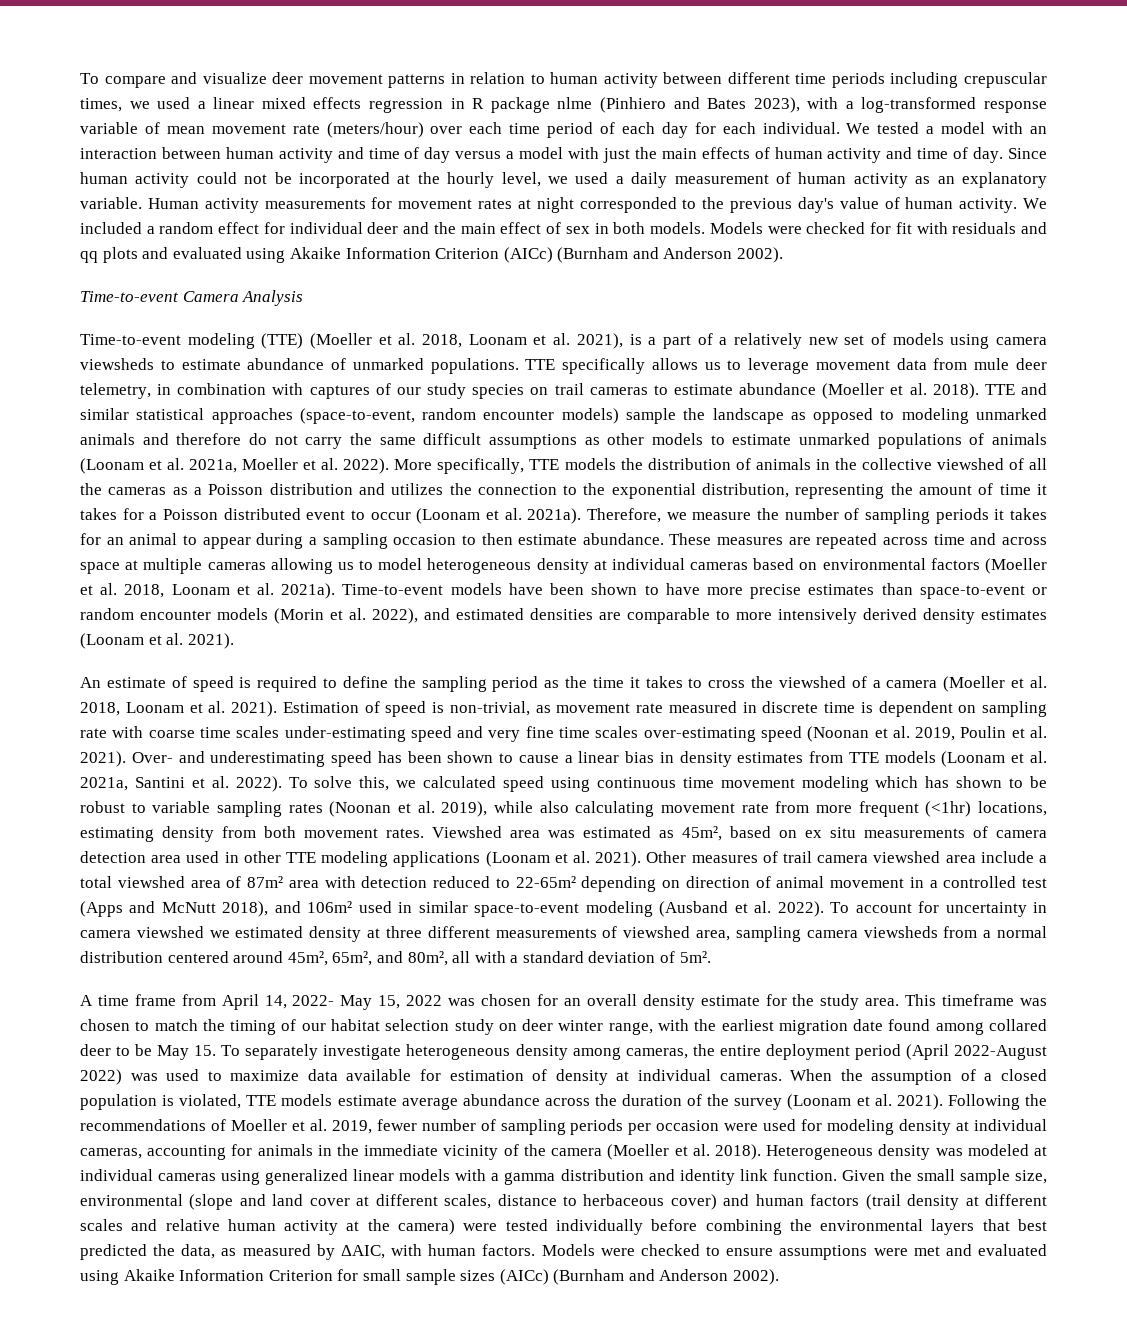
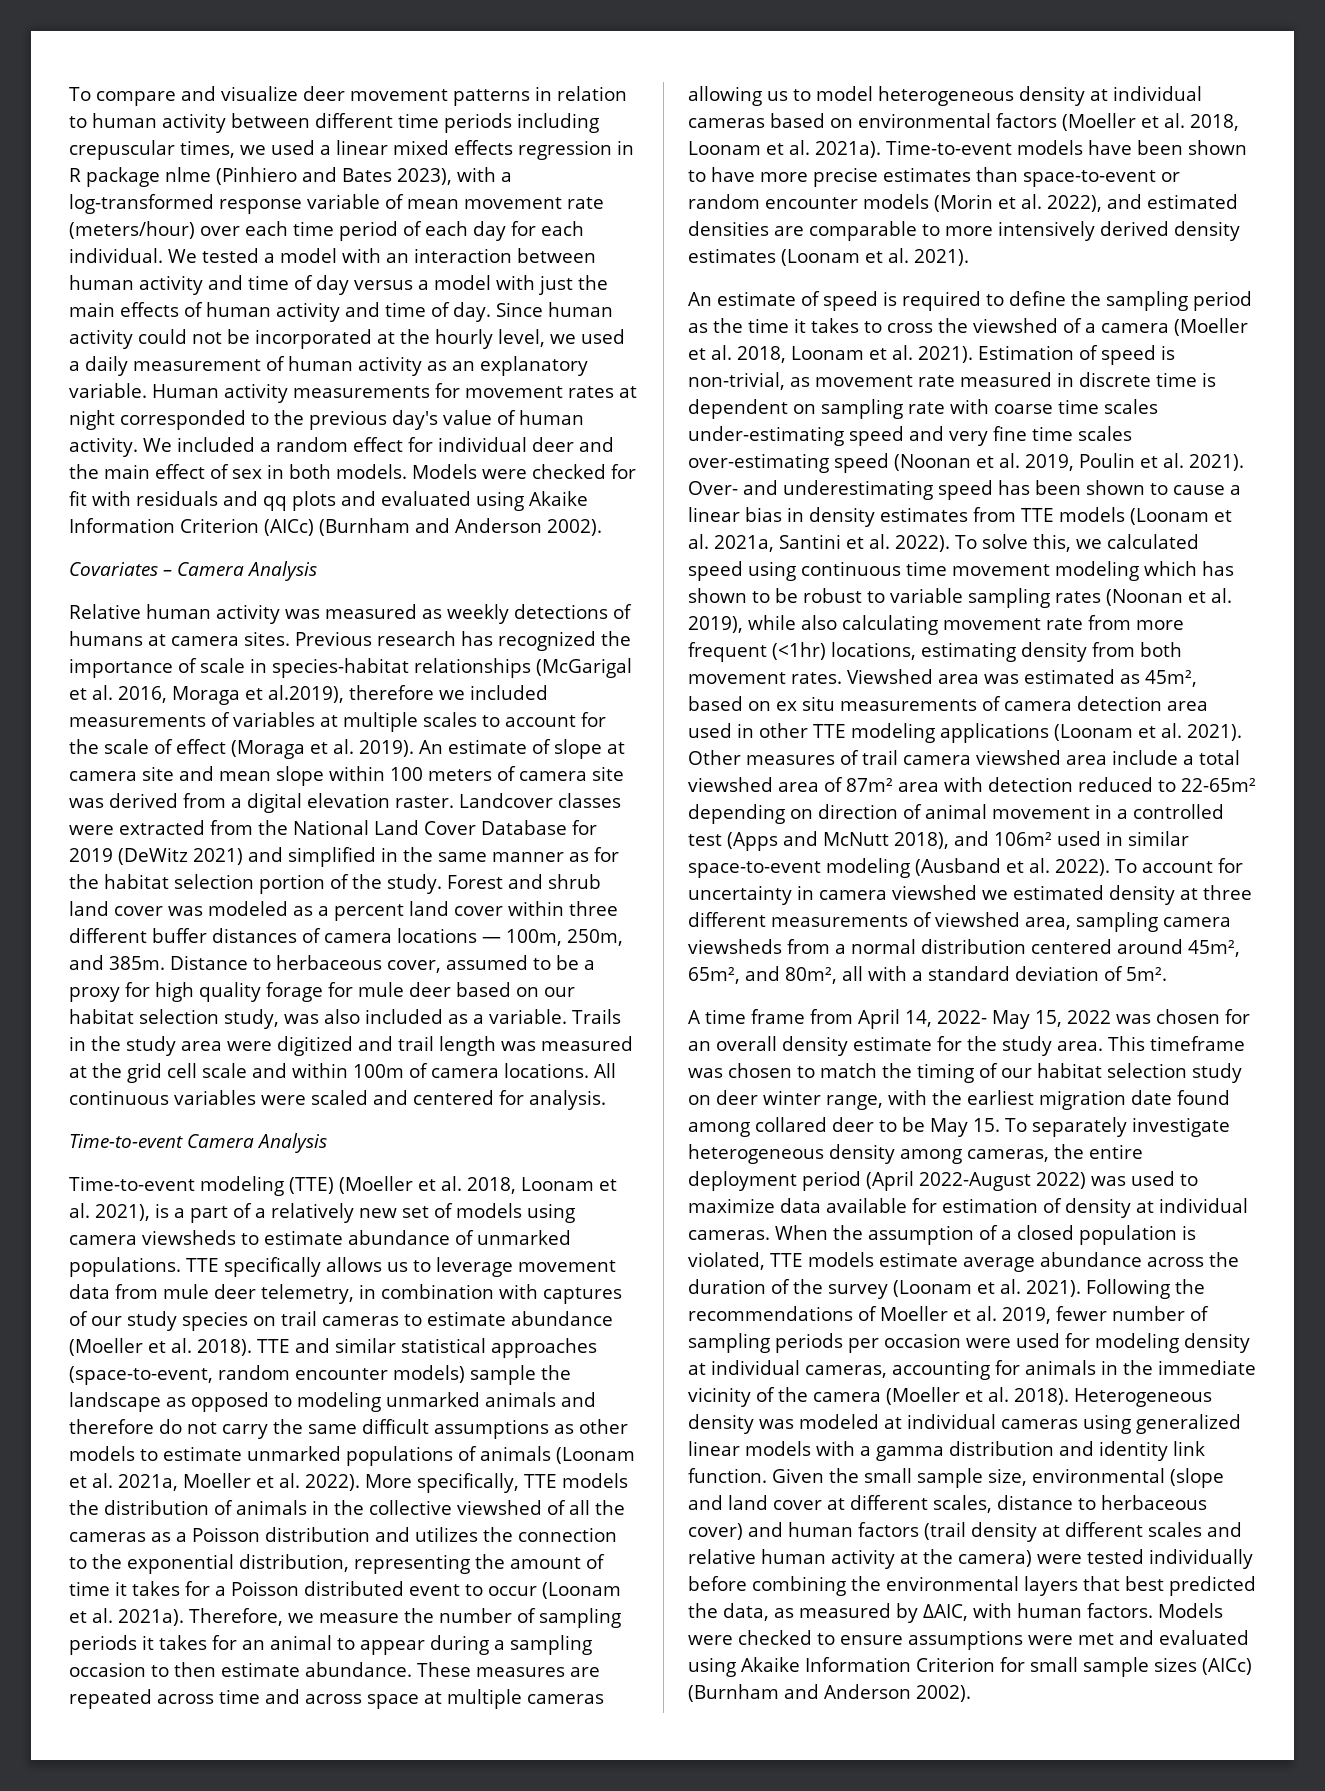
(784, 255) none -> [69,561,317,581] [69,604,632,624] [69,631,631,651] [69,658,632,678] [69,685,548,705] [69,712,606,732] [69,739,625,759] [69,766,624,786] [69,793,621,813] [69,820,597,835] [69,847,619,867] [69,874,601,894] [69,901,618,921] [69,928,623,946] [69,955,595,973] [69,982,575,1002] [69,1009,621,1029] [69,1036,633,1056] [69,1063,616,1083] [69,1090,606,1110] // Covariates – Camera Analysis // Relative human activity was measured as weekly detections of humans at camera sites. Previous research has recognized the importance of scale in species-habitat relationships (McGarigal et al. 2016, Moraga et al.2019), therefore we included measurements of variables at multiple scales to account for the scale of effect (Moraga et al. 2019). An estimate of slope at camera site and mean slope within 100 meters of camera site was derived from a digital elevation raster. Landcover classes were extracted from the National Land Cover Database for 2019 (DeWitz 2021) and simplified in the same manner as for the habitat selection portion of the study. Forest and shrub land cover was modeled as a percent land cover within three different buffer distances of camera locations — 100m, 250m, and 385m. Distance to herbaceous cover, assumed to be a proxy for high quality forage for mule deer based on our habitat selection study, was also included as a variable. Trails in the study area were digitized and trail length was measured at the grid cell scale and within 100m of camera locations. All continuous variables were scaled and centered for analysis.

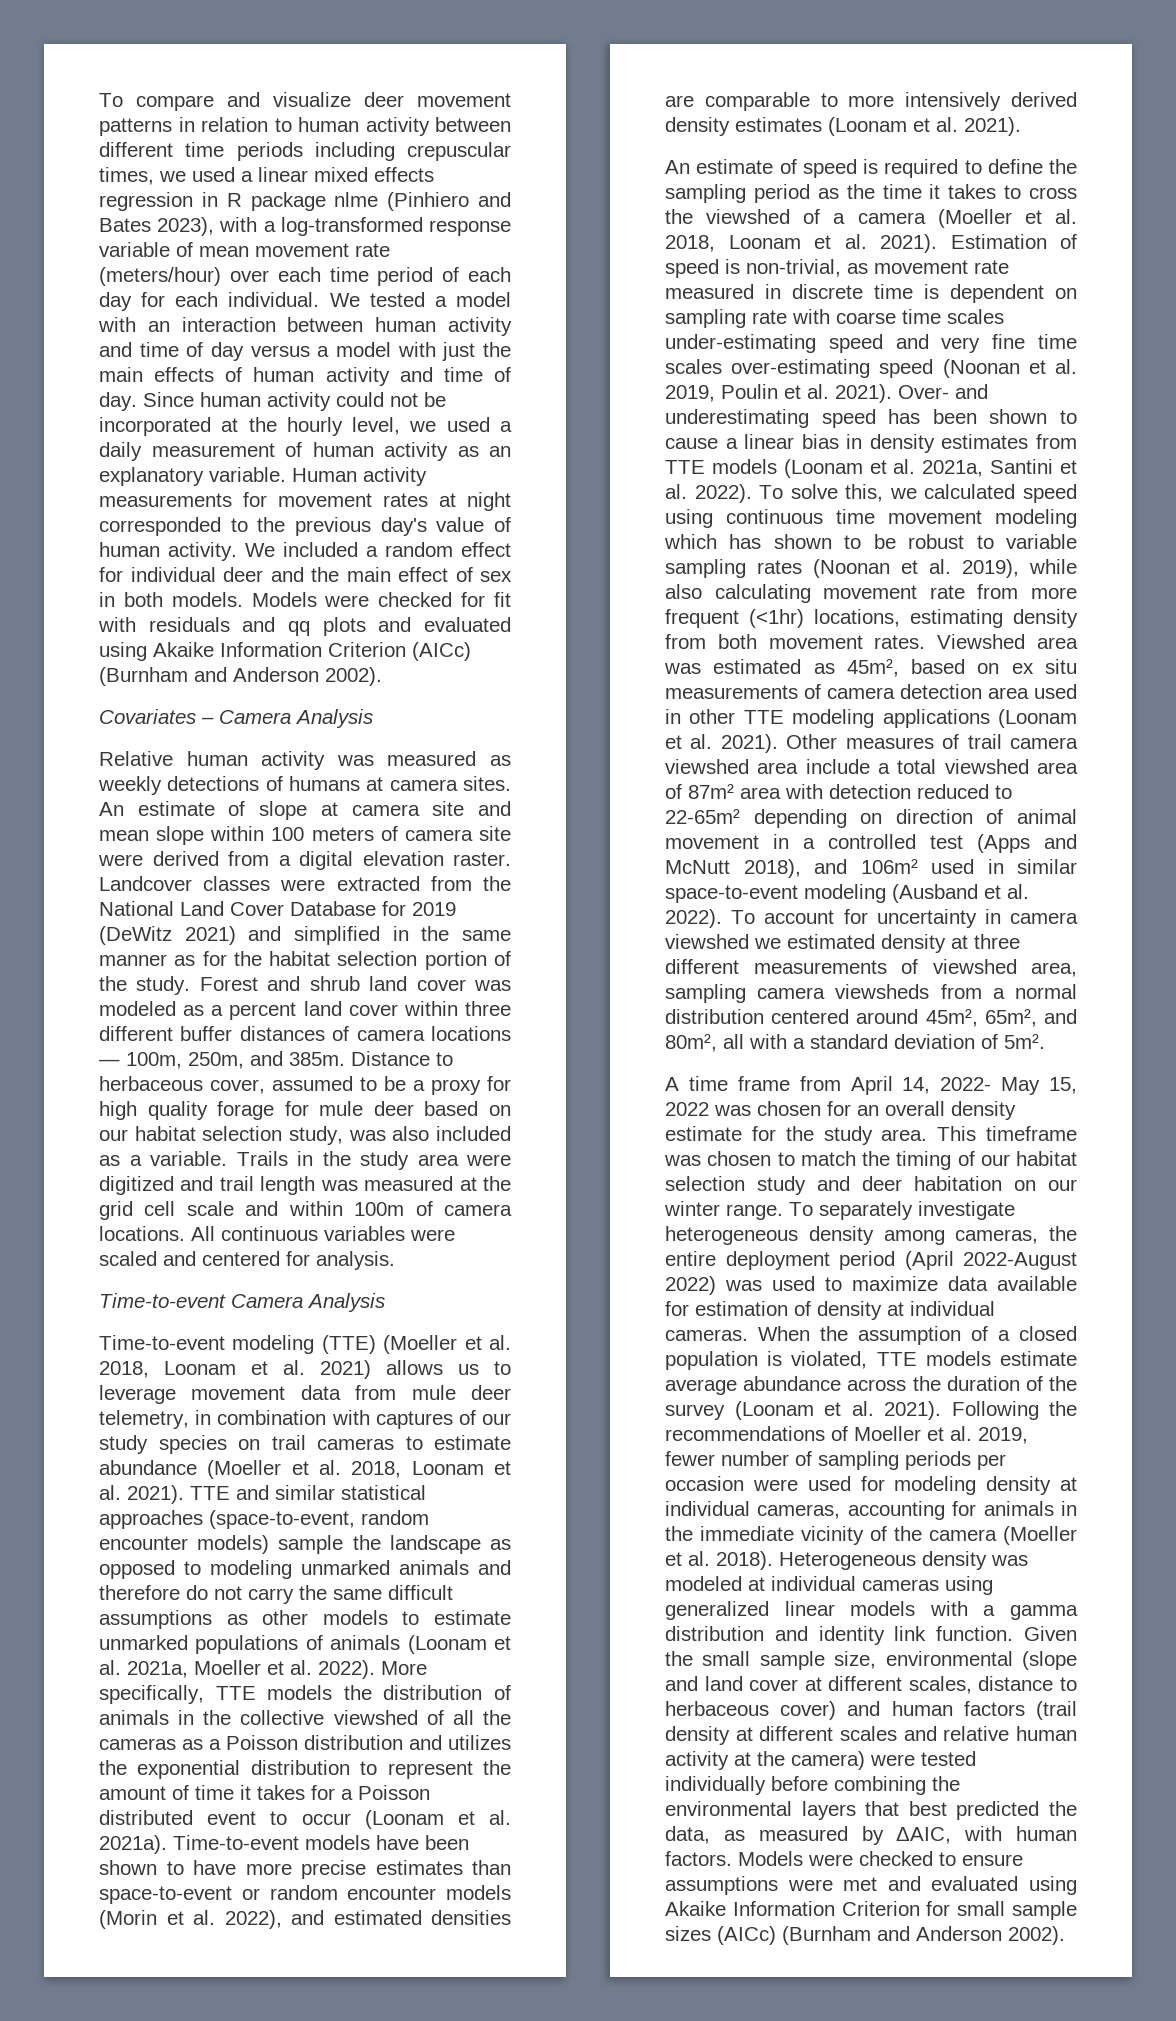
[295,631,631,651] [69,658,632,678] [69,685,548,705] [69,712,606,732] [69,739,414,759] Previous research has recognized the importance of scale in species-habitat relationships (McGarigal et al. 2016, Moraga et al.2019), therefore we included measurements of variables at multiple scales to account for the scale of effect (Moraga et al. 2019). -> (511, 783) none
[69,798,104,808] was -> [98,854,143,866] were
[95,1203,575,1223] [69,1230,571,1245] [69,1257,321,1277] 2021), is a part of a relatively new set of models using camera viewsheds to estimate abundance of unmarked populations. TTE specifically -> [320,1360,371,1379] 2021)
[197,1339,252,1356] 2018). -> [351,1461,511,1478] [99,1485,184,1504] 2018, Loonam et al. 2021).
[518,1527,617,1542] [69,1554,470,1574] connection to the exponential distribution, representing -> [137,1760,473,1779] exponential distribution to represent
[189,1608,621,1628] [69,1635,592,1655] [69,1662,600,1677] [69,1689,604,1709] [688,86,1202,106] [688,113,1239,131] [688,140,881,158] Therefore, we measure the number of sampling periods it takes for an animal to appear during a sampling occasion to then estimate abundance. These measures are repeated across time and across space at multiple cameras allowing us to model heterogeneous density at individual cameras based on environmental factors (Moeller et al. 2018, Loonam et al. 2021a). -> (167, 1844) none
[688,1090,1230,1110] [688,1117,1000,1137] on deer winter range, with the earliest migration date found among collared deer to be May 15. -> [817,1176,1077,1191] [664,1201,783,1220] and deer habitation on our winter range.

